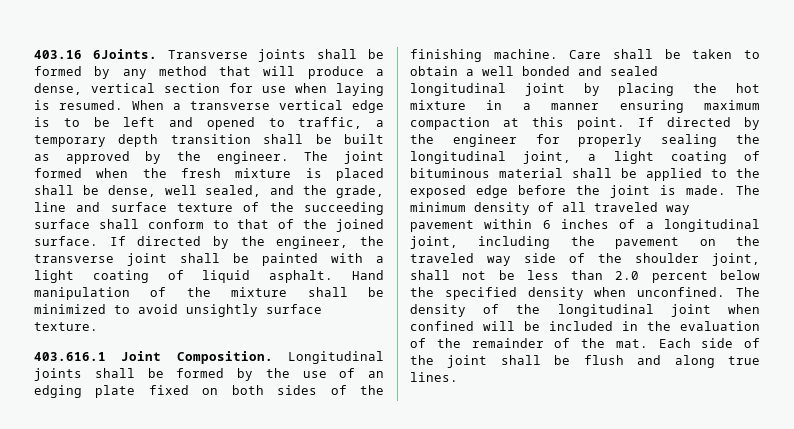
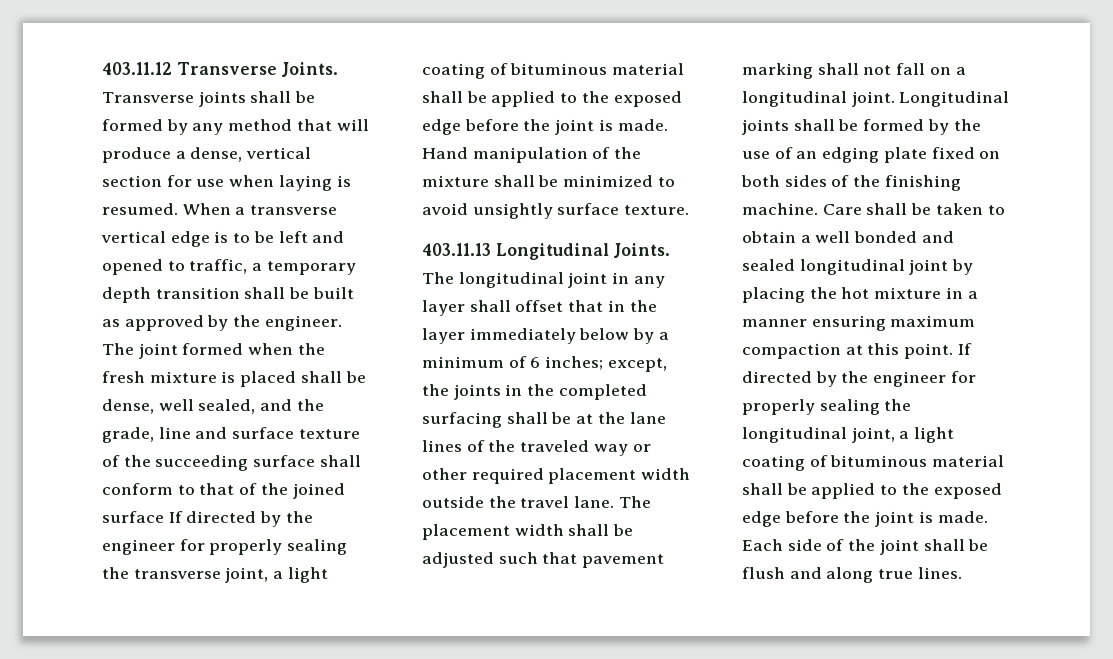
[34,49,157,59] 403.16 6Joints. -> [102,62,339,77] 403.11.12 Transverse Joints.
[34,236,384,249] [34,253,384,266] [34,270,334,283] surface. If directed by the engineer, the transverse joint shall be painted with a light coating of liquid asphalt. -> [102,511,313,527] [102,539,348,555] [102,567,328,583] [422,63,685,79] [422,91,682,107] [422,119,668,135] surface If directed by the engineer for properly sealing the transverse joint, a light coating of bituminous material shall be applied to the exposed edge before the joint is made.
[34,351,273,364] 403.616.1 Joint Composition. -> [422,243,671,260] [422,272,665,288] [422,300,657,316] [422,328,669,344] [422,356,667,372] [422,384,647,400] [422,412,666,428] [422,440,651,456] [422,468,691,484] [422,496,651,508] [422,524,634,540] [422,552,665,568] [742,63,966,79] [742,91,895,107] 403.11.13 Longitudinal Joints. The longitudinal joint in any layer shall offset that in the layer immediately below by a minimum of 6 inches; except, the joints in the completed surfacing shall be at the lane lines of the traveled way or other required placement width outside the travel lane. The placement width shall be adjusted such that pavement marking shall not fall on a longitudinal joint.
[736,185,760,195] [410,202,690,215] [410,219,760,232] [410,236,760,249] [410,253,760,266] [410,270,760,283] [410,287,760,300] [410,304,760,317] [410,321,760,331] [410,338,648,348] The minimum density of all traveled way pavement within 6 inches of a longitudinal joint, including the pavement on the traveled way side of the shoulder joint, shall not be less than 2.0 percent below the specified density when unconfined. The density of the longitudinal joint when confined will be included in the evaluation of the remainder of the mat. -> (988, 517) none

